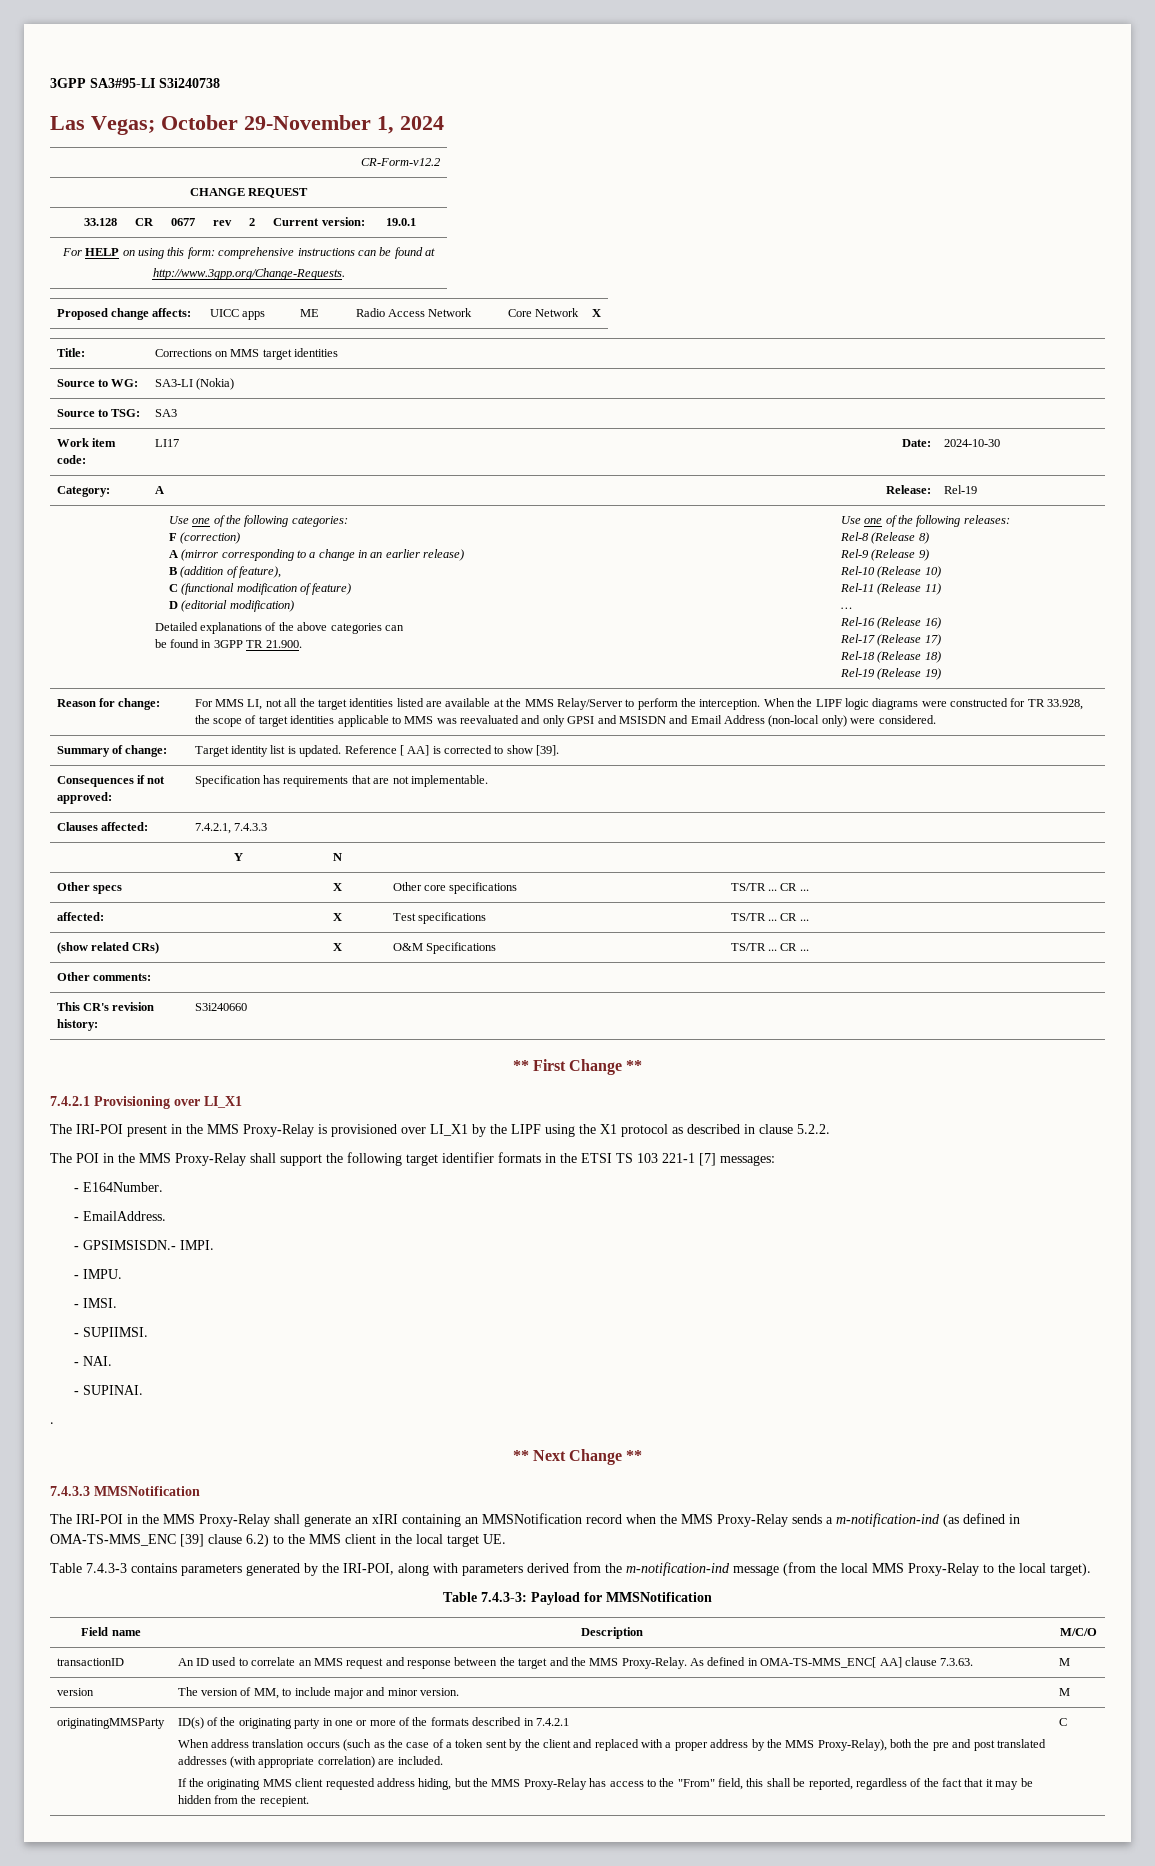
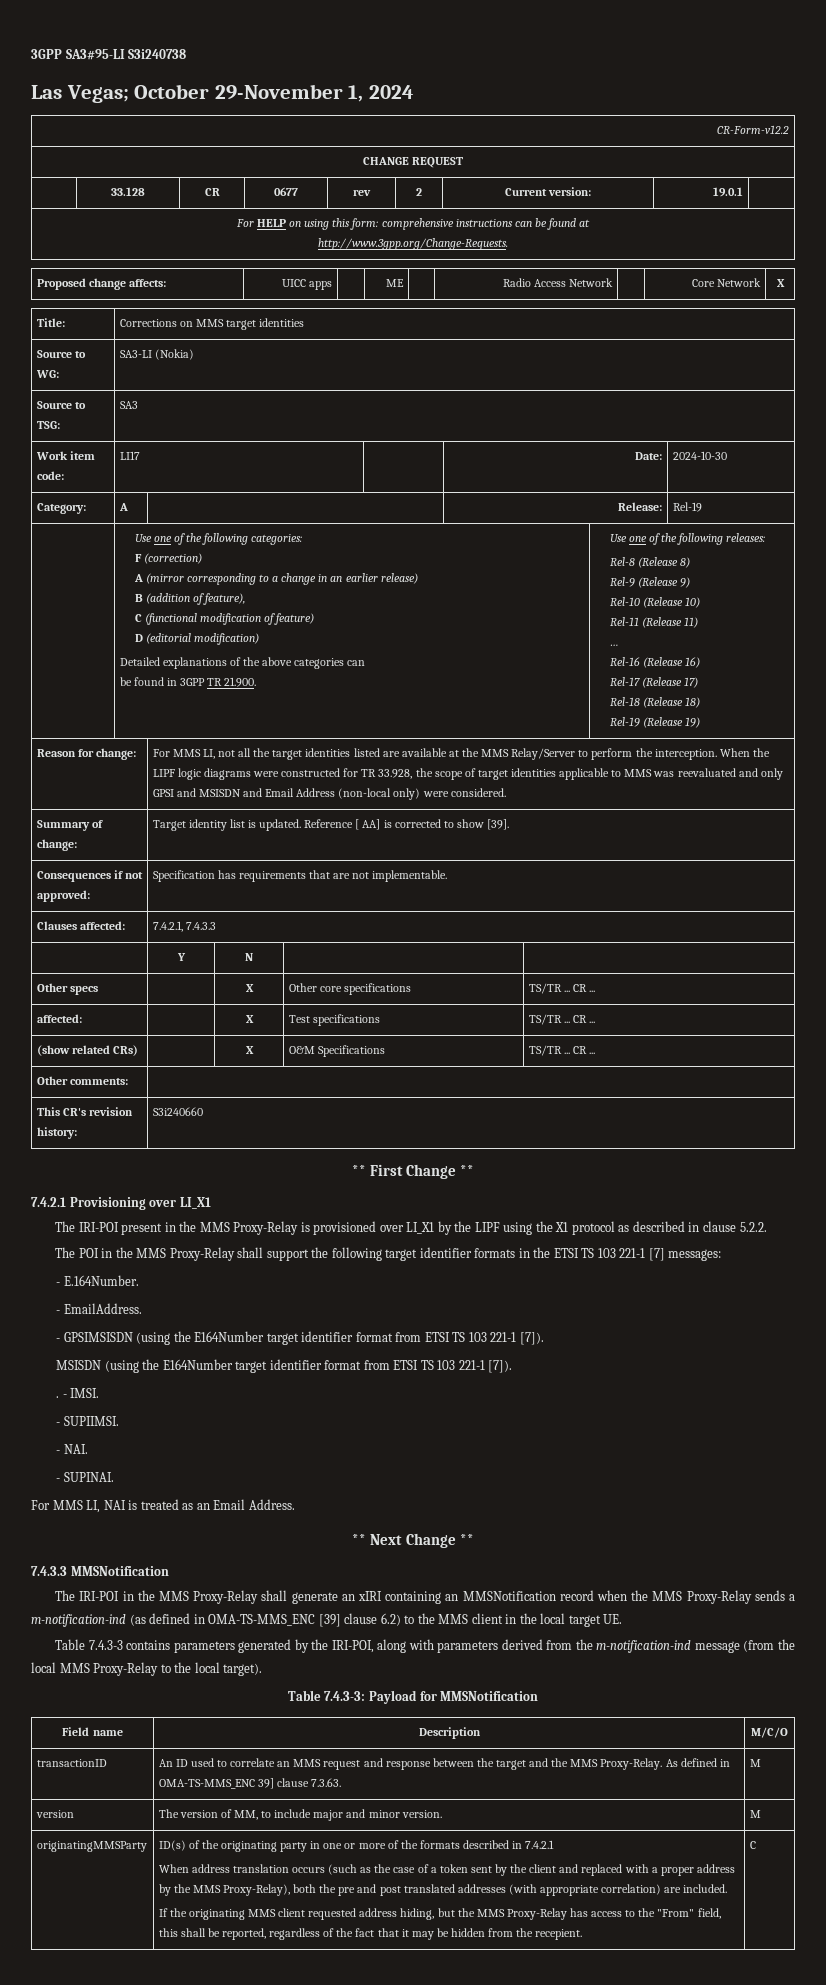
[82,1182,163,1192] E164Number. -> [63,1275,139,1286] E.164Number.
[82,1240,214,1250] [73,1269,122,1279] GPSIMSISDN.- IMPI. // - IMPU. // -> [63,1331,544,1345] [56,1359,513,1373] [56,1396,60,1398] GPSIMSISDN (using the E164Number target identifier format from ETSI TS 103 221-1 [7]). // MSISDN (using the E164Number target identifier format from ETSI TS 103 221-1 [7]). // .
[50,1422,54,1424] . -> [31,1499,295,1513] For MMS LI, NAI is treated as an Email Address.
[760,1657,902,1668] OMA-TS-MMS_ENC[ AA] -> [158,1778,274,1789] OMA-TS-MMS_ENC 39]

